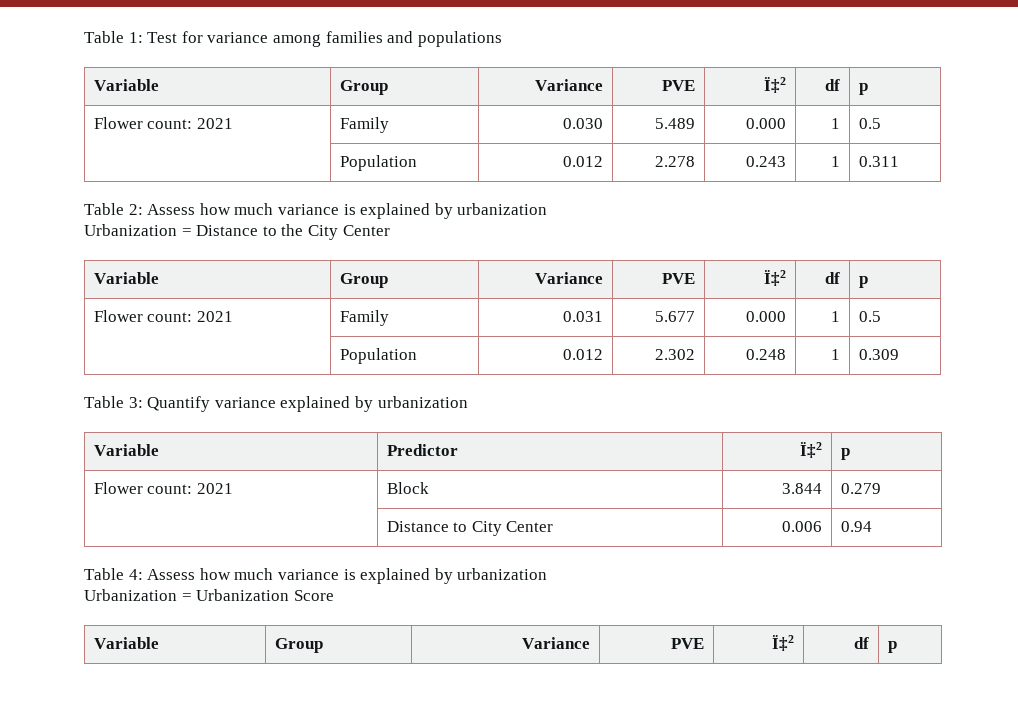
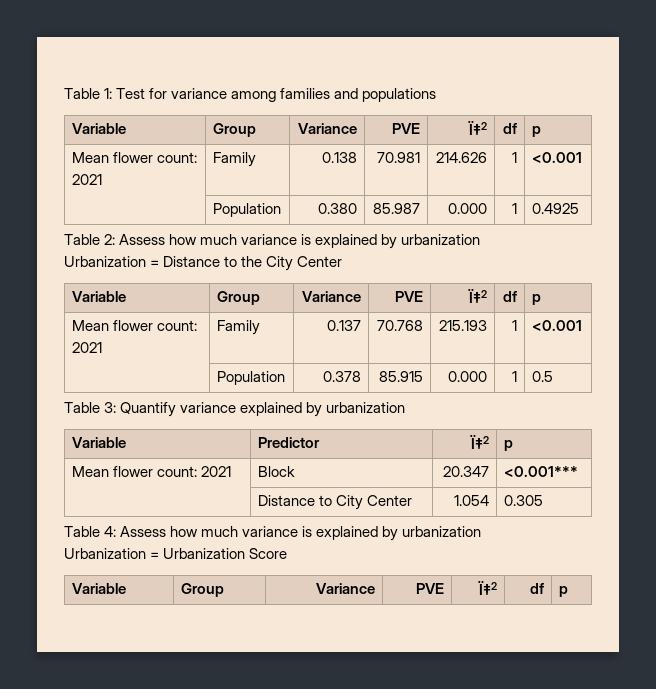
[93,117,233,129] [339,117,389,133] [563,118,604,129] [655,118,696,129] [746,118,787,129] [831,118,841,129] [858,118,881,129] [339,155,417,171] [563,156,604,167] [655,156,696,167] [746,156,787,167] [831,156,841,167] [858,156,899,167] Flower count: 2021 | Family | 0.030 | 5.489 | 0.000 | 1 | 0.5 // | Population | 0.012 | 2.278 | 0.243 | 1 | 0.311 -> [71,152,197,163] [71,174,102,185] [212,152,256,167] [322,152,358,163] [377,152,421,163] [436,152,488,163] [512,152,518,163] [531,152,582,163] [212,203,281,217] [318,203,358,214] [373,203,421,214] [448,203,488,214] [512,203,518,214] [531,203,579,214] Mean flower count: 2021 | Family | 0.138 | 70.981 | 214.626 | 1 | <0.001 // | Population | 0.380 | 85.987 | 0.000 | 1 | 0.4925
[93,310,233,322] [339,310,389,326] [563,311,604,322] [655,311,696,322] [746,311,787,322] [831,311,841,322] [858,311,881,322] [339,348,417,364] [563,349,604,360] [655,349,696,360] [746,349,787,360] [831,349,841,360] [858,349,899,360] Flower count: 2021 | Family | 0.031 | 5.677 | 0.000 | 1 | 0.5 // | Population | 0.012 | 2.302 | 0.248 | 1 | 0.309 -> [71,320,197,331] [71,342,102,353] [216,320,260,335] [327,320,362,331] [377,320,424,331] [439,320,488,331] [512,320,518,331] [531,320,582,331] [216,371,285,385] [323,371,362,382] [379,371,424,382] [448,371,488,382] [512,371,518,382] [531,371,553,382] Mean flower count: 2021 | Family | 0.137 | 70.768 | 215.193 | 1 | <0.001 // | Population | 0.378 | 85.915 | 0.000 | 1 | 0.5
[93,482,143,494] Flower -> [71,466,153,477] Mean flower
[782,483,823,494] [840,483,881,494] 3.844 | 0.279 -> [443,466,490,477] [503,466,578,477] 20.347 | <0.001***
[782,521,823,532] [840,521,872,532] 0.006 | 0.94 -> [454,495,490,506] [503,495,543,506] 1.054 | 0.305

